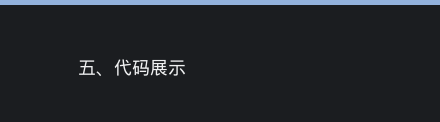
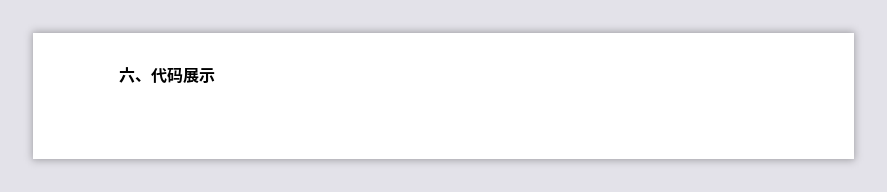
[78,60,96,75] 五 -> [119,67,135,83] 六

